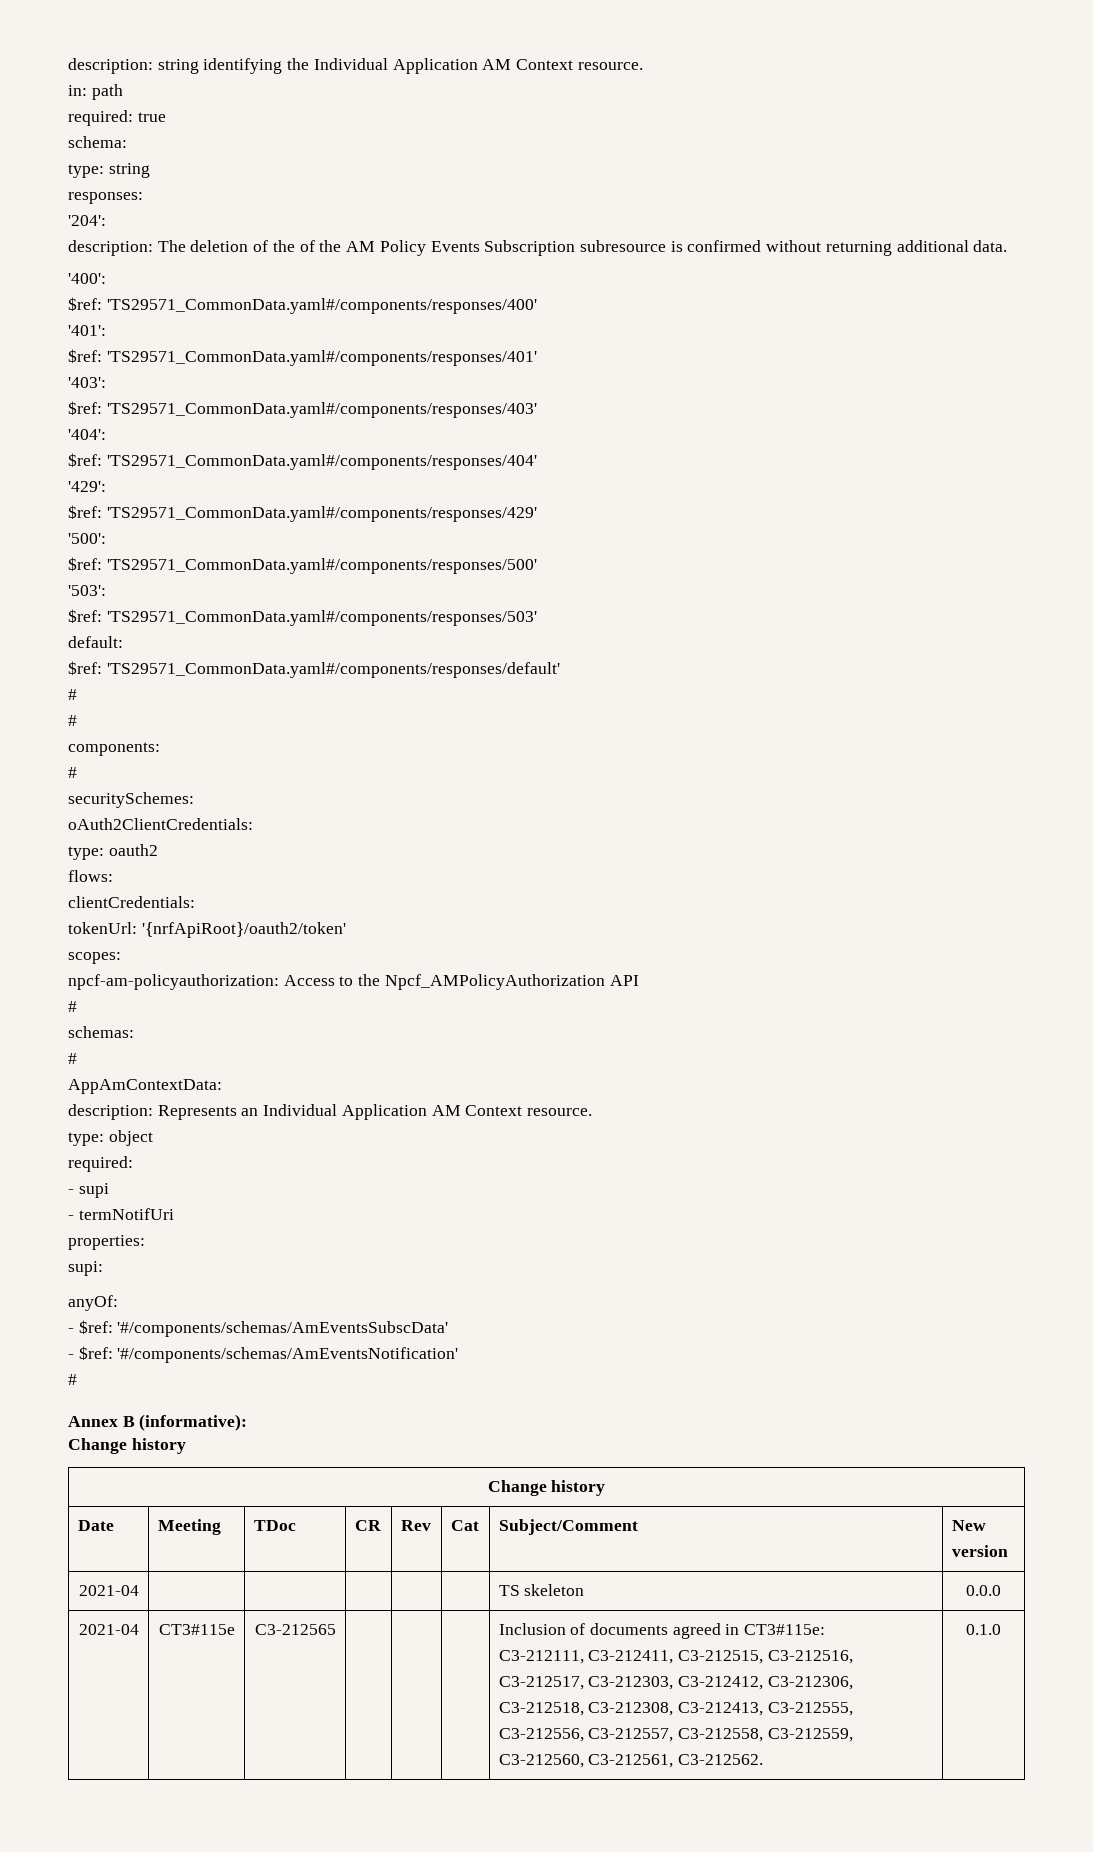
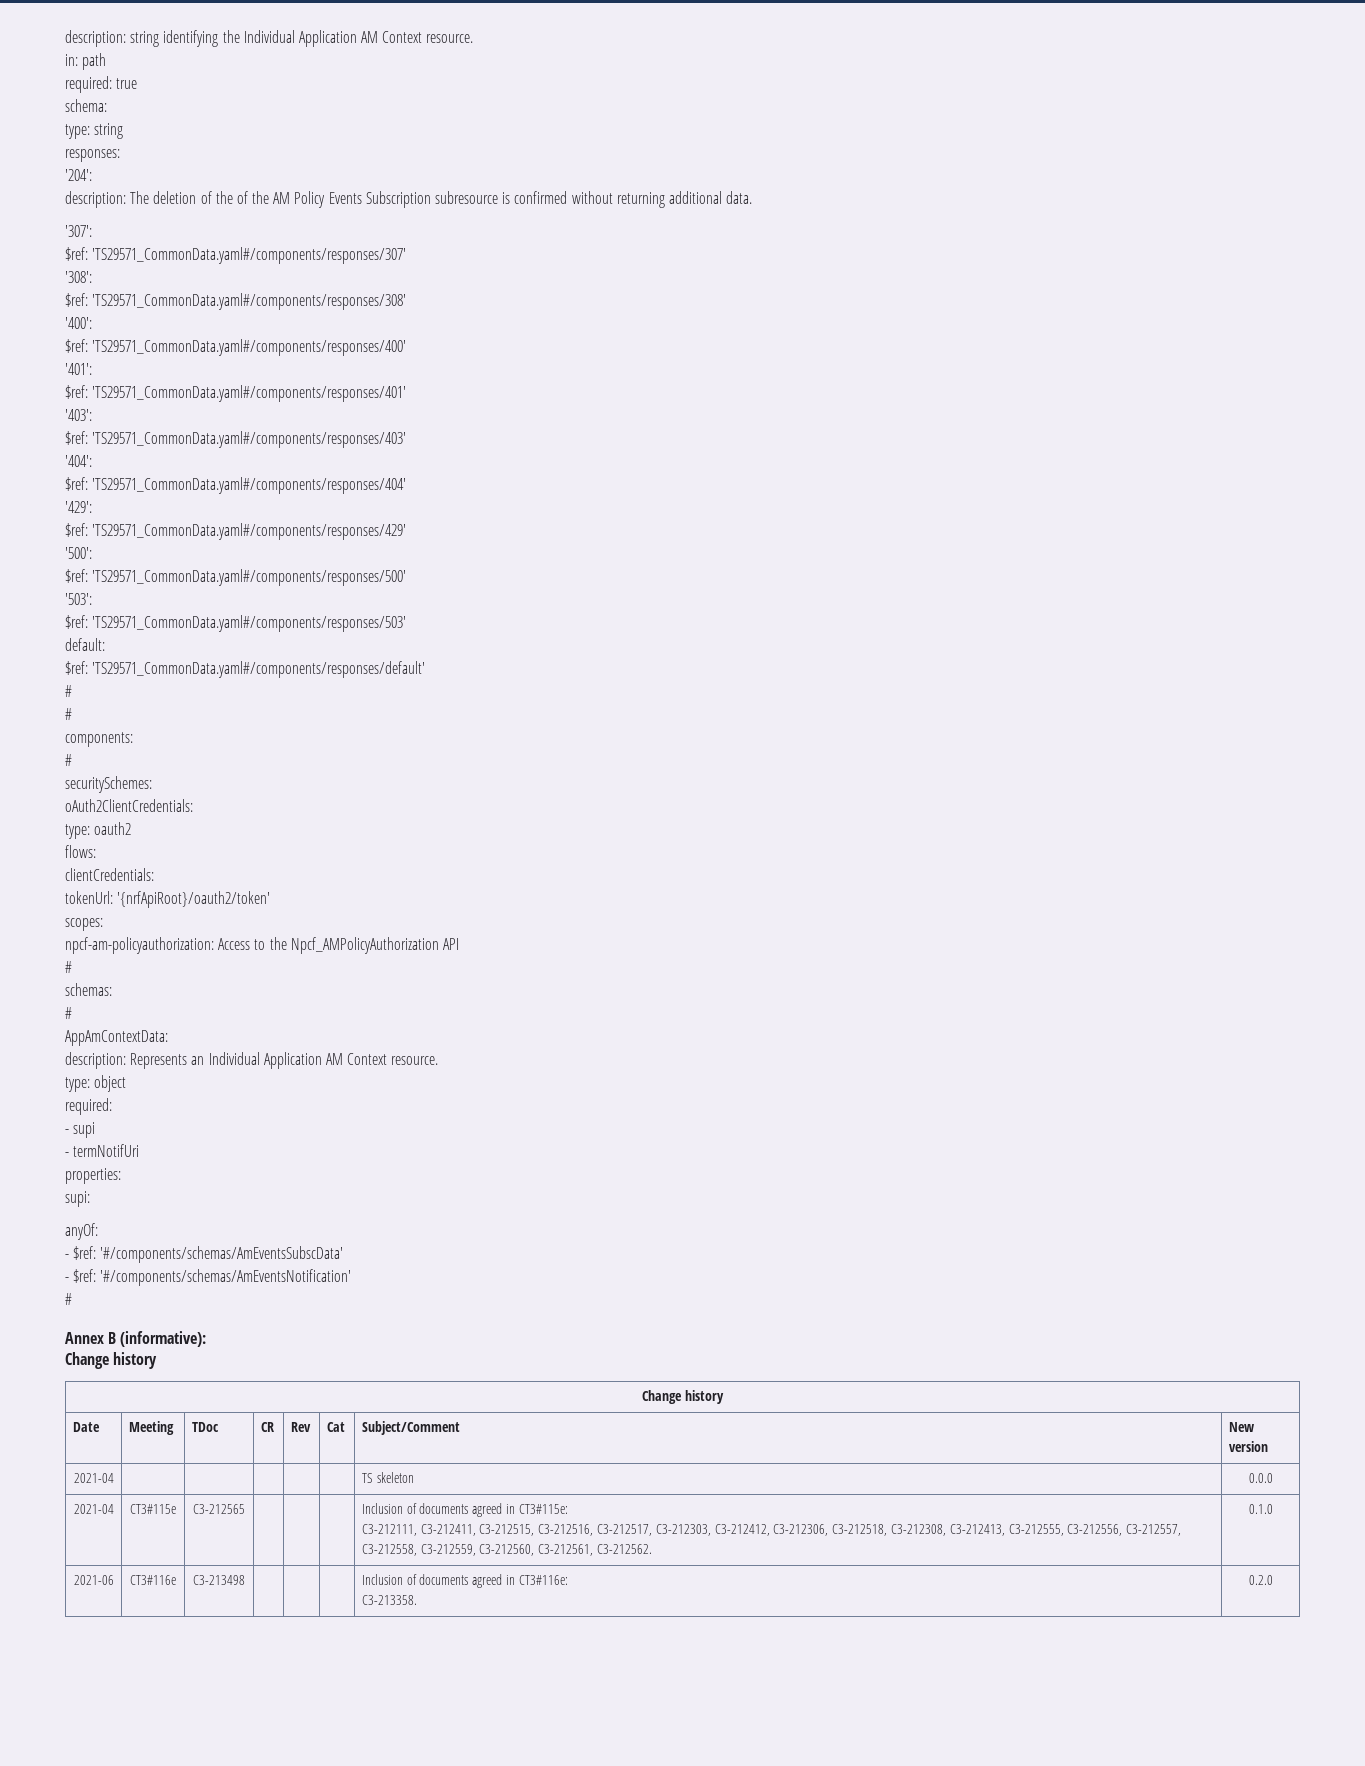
(1008, 246) none -> [65,225,92,237] [65,247,407,264] [65,271,92,283] [65,293,407,310] // '307': // $ref: 'TS29571_CommonData.yaml#/components/responses/307' // '308': // $ref: 'TS29571_CommonData.yaml#/components/responses/308'
(1002, 1629) none -> [73,1575,114,1585] [130,1575,176,1585] [193,1575,245,1585] [361,1574,568,1588] [361,1595,417,1605] [1248,1575,1273,1585] // 2021-06 | CT3#116e | C3-213498 | | | | Inclusion of documents agreed in CT3#116e: // C3-213358. | 0.2.0

